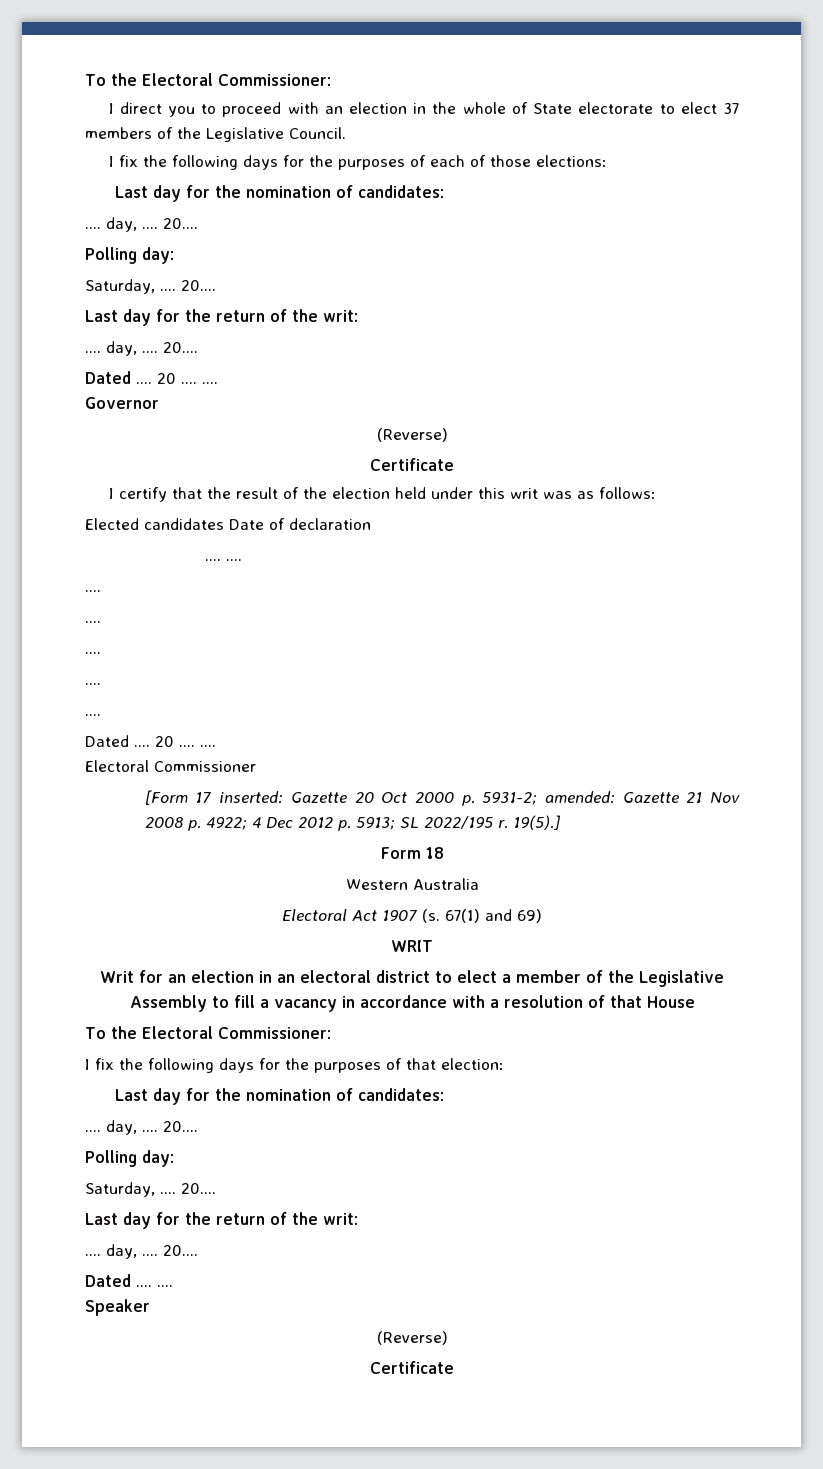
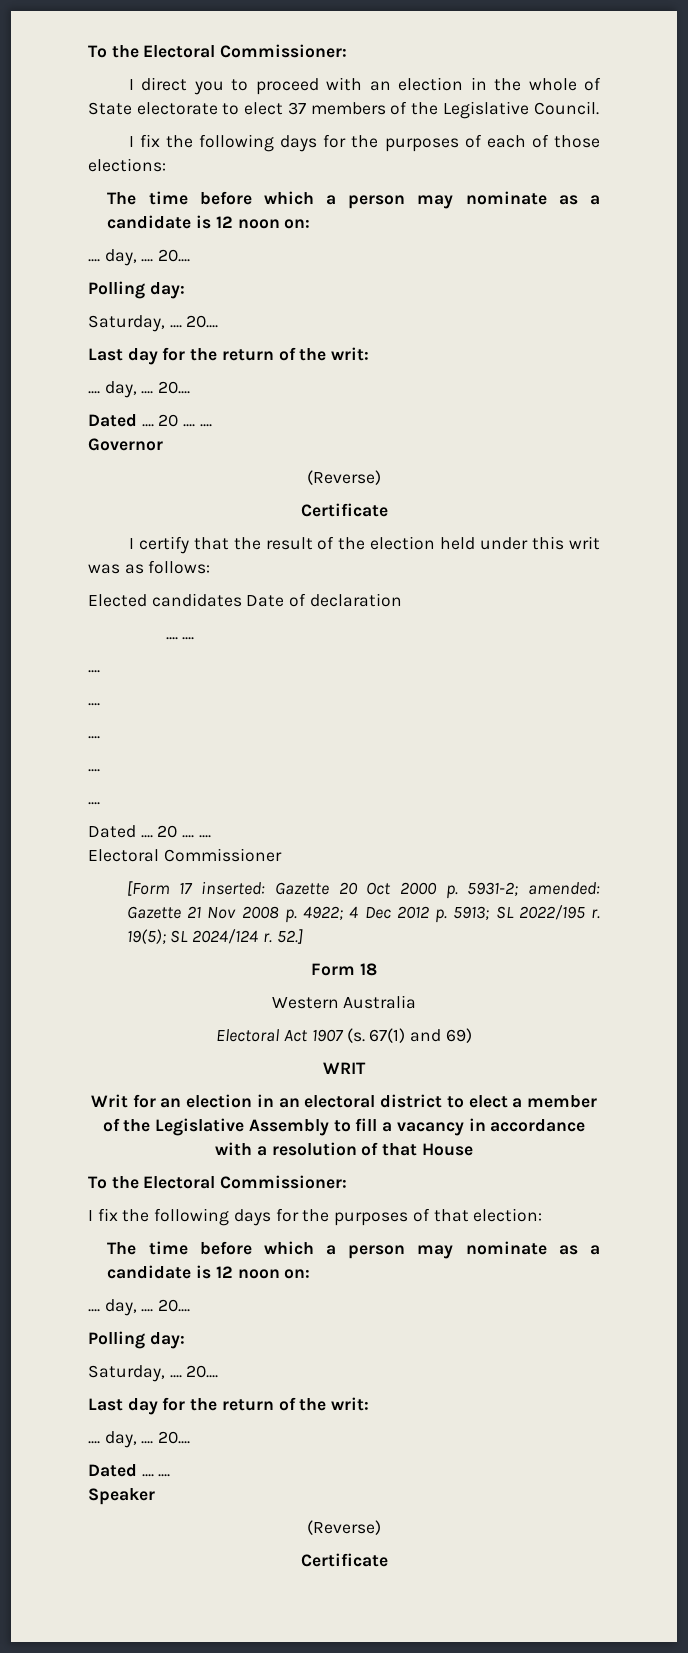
[114,185,444,202] Last day for the nomination of candidates: -> [107,191,601,209] [107,215,311,229] The time before which a person may nominate as a candidate is 12 noon on:
[512,815,560,830] 19(5).] -> [126,929,303,944] 19(5); SL 2024/124 r. 52.]
[114,1088,444,1105] Last day for the nomination of candidates: -> [107,1241,601,1259] [107,1265,311,1279] The time before which a person may nominate as a candidate is 12 noon on:

